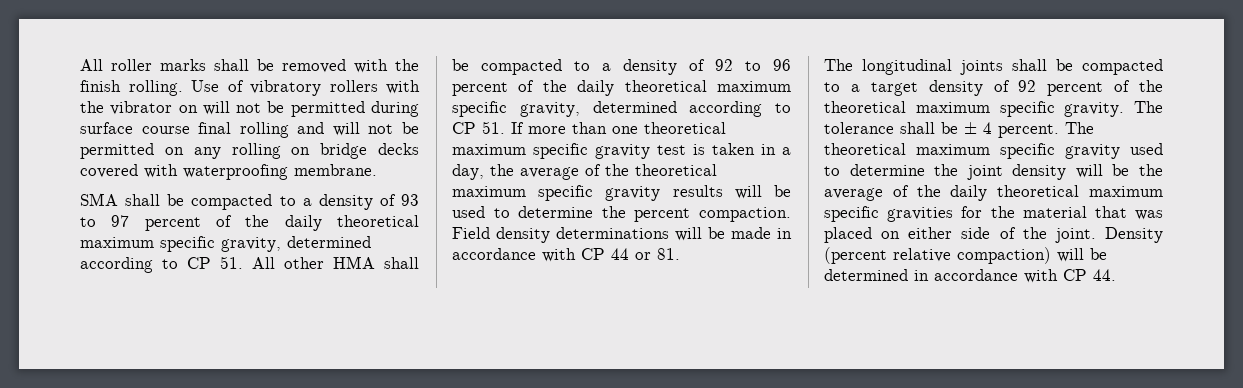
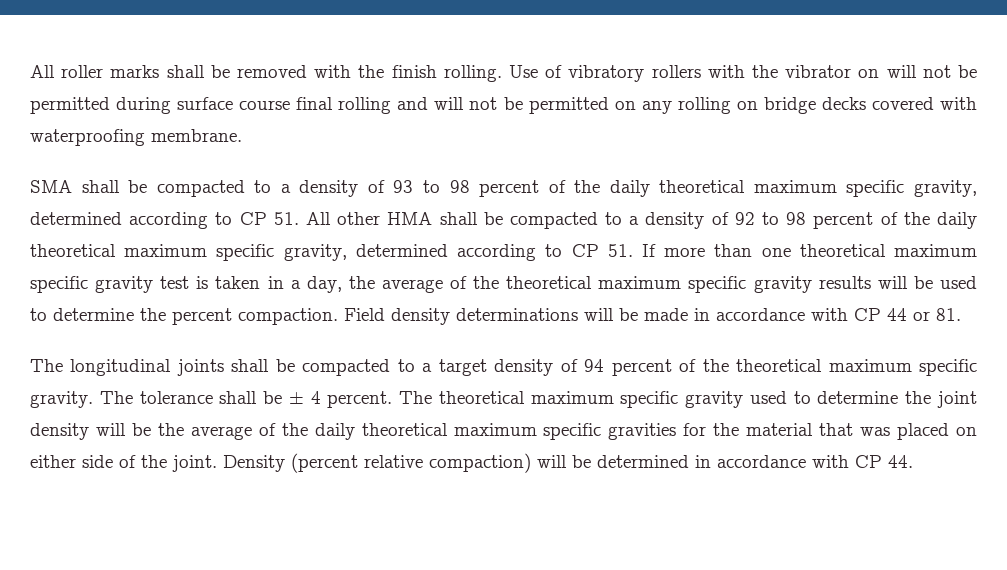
[111,215,130,227] 97 -> [449,180,470,193] 98
[773,59,791,71] 96 -> [786,212,807,225] 98
[1018,80,1037,92] 92 -> [584,359,605,372] 94

